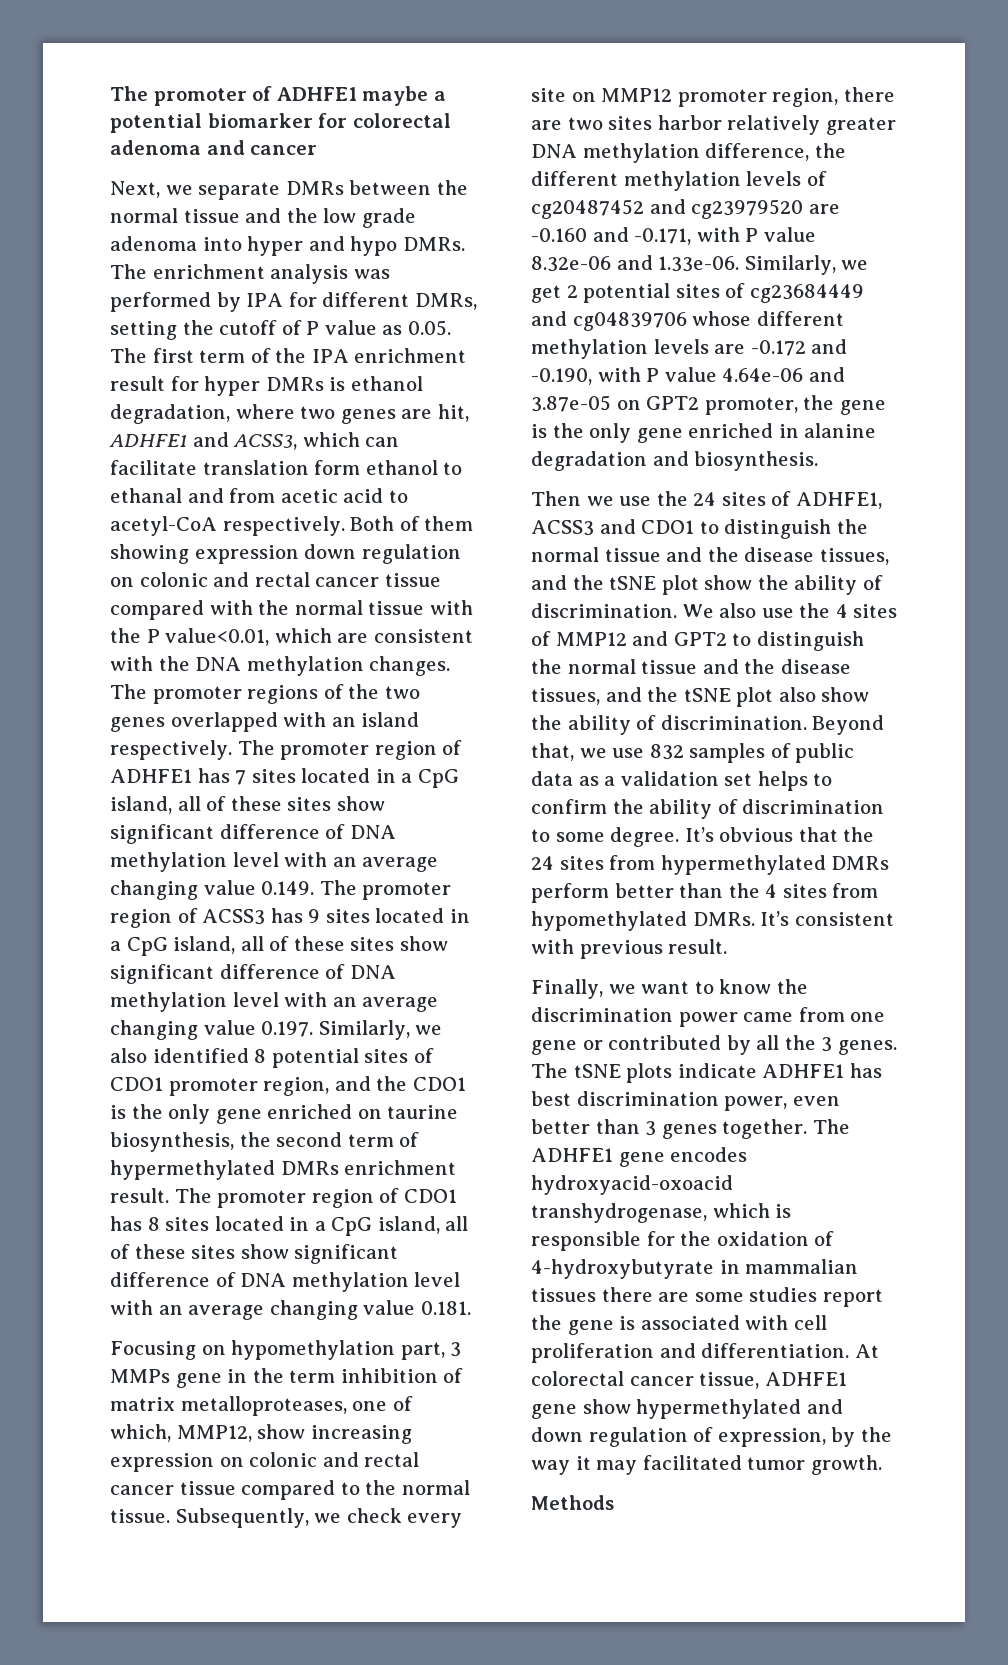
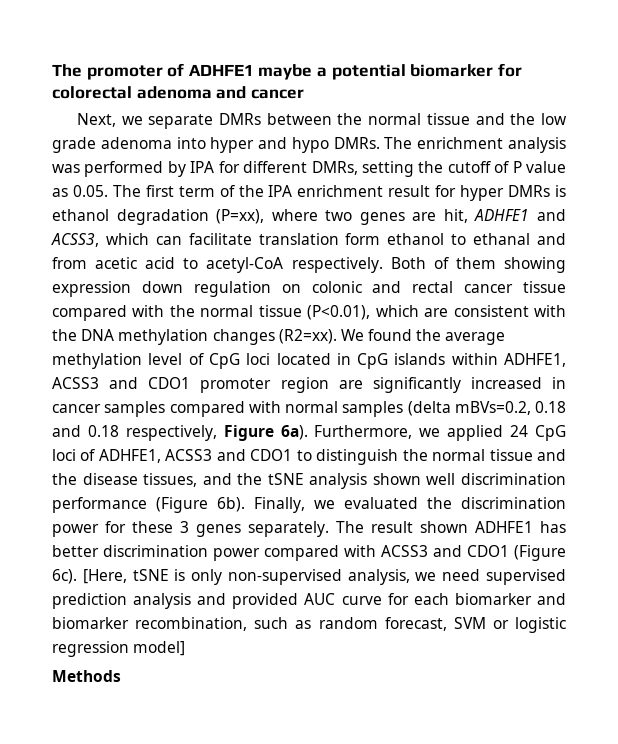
[110,404,230,424] degradation, -> [116,209,265,225] degradation (P=xx),
[429,600,473,615] [110,628,270,646] with the P value<0.01, -> [307,305,371,320] (P<0.01),
[369,656,451,676] [110,684,420,704] [110,712,420,732] [110,740,463,760] [110,768,459,788] [110,796,385,814] [110,824,396,844] [110,852,439,872] [110,880,452,900] [110,908,470,928] [110,936,448,956] [110,964,396,984] [110,992,439,1012] [110,1020,443,1040] [110,1048,434,1068] [110,1076,466,1096] [110,1104,459,1124] [110,1132,420,1152] [110,1160,457,1180] [110,1188,457,1208] [110,1216,469,1236] [110,1244,399,1264] [110,1272,461,1292] [110,1300,471,1320] [110,1340,462,1360] [110,1368,464,1388] [110,1396,413,1416] [110,1424,412,1444] [110,1452,420,1472] [110,1480,470,1500] [110,1508,463,1528] [531,87,895,107] [531,115,896,135] [531,143,846,163] [531,171,827,191] [531,199,840,219] [531,227,816,245] [531,255,869,275] [531,283,864,303] [531,311,844,331] [531,339,848,359] [531,367,845,385] [531,395,886,415] [531,423,877,443] [531,451,819,471] [531,491,766,506] changes. The promoter regions of the two genes overlapped with an island respectively. The promoter region of ADHFE1 has 7 sites located in a CpG island, all of these sites show significant difference of DNA methylation level with an average changing value 0.149. The promoter region of ACSS3 has 9 sites located in a CpG island, all of these sites show significant difference of DNA methylation level with an average changing value 0.197. Similarly, we also identified 8 potential sites of CDO1 promoter region, and the CDO1 is the only gene enriched on taurine biosynthesis, the second term of hypermethylated DMRs enrichment result. The promoter region of CDO1 has 8 sites located in a CpG island, all of these sites show significant difference of DNA methylation level with an average changing value 0.181. // Focusing on hypomethylation part, 3 MMPs gene in the term inhibition of matrix metalloproteases, one of which, MMP12, show increasing expression on colonic and rectal cancer tissue compared to the normal tissue. Subsequently, we check every site on MMP12 promoter region, there are two sites harbor relatively greater DNA methylation difference, the different methylation levels of cg20487452 and cg23979520 are -0.160 and -0.171, with P value 8.32e-06 and 1.33e-06. Similarly, we get 2 potential sites of cg23684449 and cg04839706 whose different methylation levels are -0.172 and -0.190, with P value 4.64e-06 and 3.87e-05 on GPT2 promoter, the gene is the only gene enriched in alanine degradation and biosynthesis. // Then we use the 24 sites -> [212,329,506,345] [52,353,567,369] [52,377,566,393] [52,401,566,417] [52,425,567,441] [52,449,76,461] changes (R2=xx). We found the average methylation level of CpG loci located in CpG islands within ADHFE1, ACSS3 and CDO1 promoter region are significantly increased in cancer samples compared with normal samples (delta mBVs=0.2, 0.18 and 0.18 respectively, Figure 6a). Furthermore, we applied 24 CpG loci
[661,575,883,595] [531,603,898,618] [531,631,864,651] [531,659,851,674] [531,687,870,707] [531,715,885,735] [531,743,855,763] [531,771,833,791] [531,799,885,819] [531,827,875,847] [531,855,890,875] [531,883,879,903] [531,911,894,931] [531,939,728,959] [531,979,808,999] [531,1007,886,1027] [531,1035,897,1055] [531,1063,882,1083] [531,1091,840,1111] [531,1119,850,1139] [531,1147,748,1167] [531,1175,733,1195] [531,1203,792,1223] [531,1231,835,1251] [531,1259,859,1279] [531,1287,883,1307] [531,1315,827,1335] [531,1343,879,1363] [531,1371,847,1389] [531,1399,843,1419] [531,1427,892,1447] [531,1455,882,1475] plot show the ability of discrimination. We also use the 4 sites of MMP12 and GPT2 to distinguish the normal tissue and the disease tissues, and the tSNE plot also show the ability of discrimination. Beyond that, we use 832 samples of public data as a validation set helps to confirm the ability of discrimination to some degree. It’s obvious that the 24 sites from hypermethylated DMRs perform better than the 4 sites from hypomethylated DMRs. It’s consistent with previous result. // Finally, we want to know the discrimination power came from one gene or contributed by all the 3 genes. The tSNE plots indicate ADHFE1 has best discrimination power, even better than 3 genes together. The ADHFE1 gene encodes hydroxyacid-oxoacid transhydrogenase, which is responsible for the oxidation of 4-hydroxybutyrate in mammalian tissues there are some studies report the gene is associated with cell proliferation and differentiation. At colorectal cancer tissue, ADHFE1 gene show hypermethylated and down regulation of expression, by the way it may facilitated tumor growth. -> [309,473,566,489] [52,497,566,513] [52,521,566,537] [52,545,566,561] [52,569,566,585] [52,593,566,609] [52,617,566,633] [52,641,186,657] analysis shown well discrimination performance (Figure 6b). Finally, we evaluated the discrimination power for these 3 genes separately. The result shown ADHFE1 has better discrimination power compared with ACSS3 and CDO1 (Figure 6c). [Here, tSNE is only non-supervised analysis, we need supervised prediction analysis and provided AUC curve for each biomarker and biomarker recombination, such as random forecast, SVM or logistic regression model]

